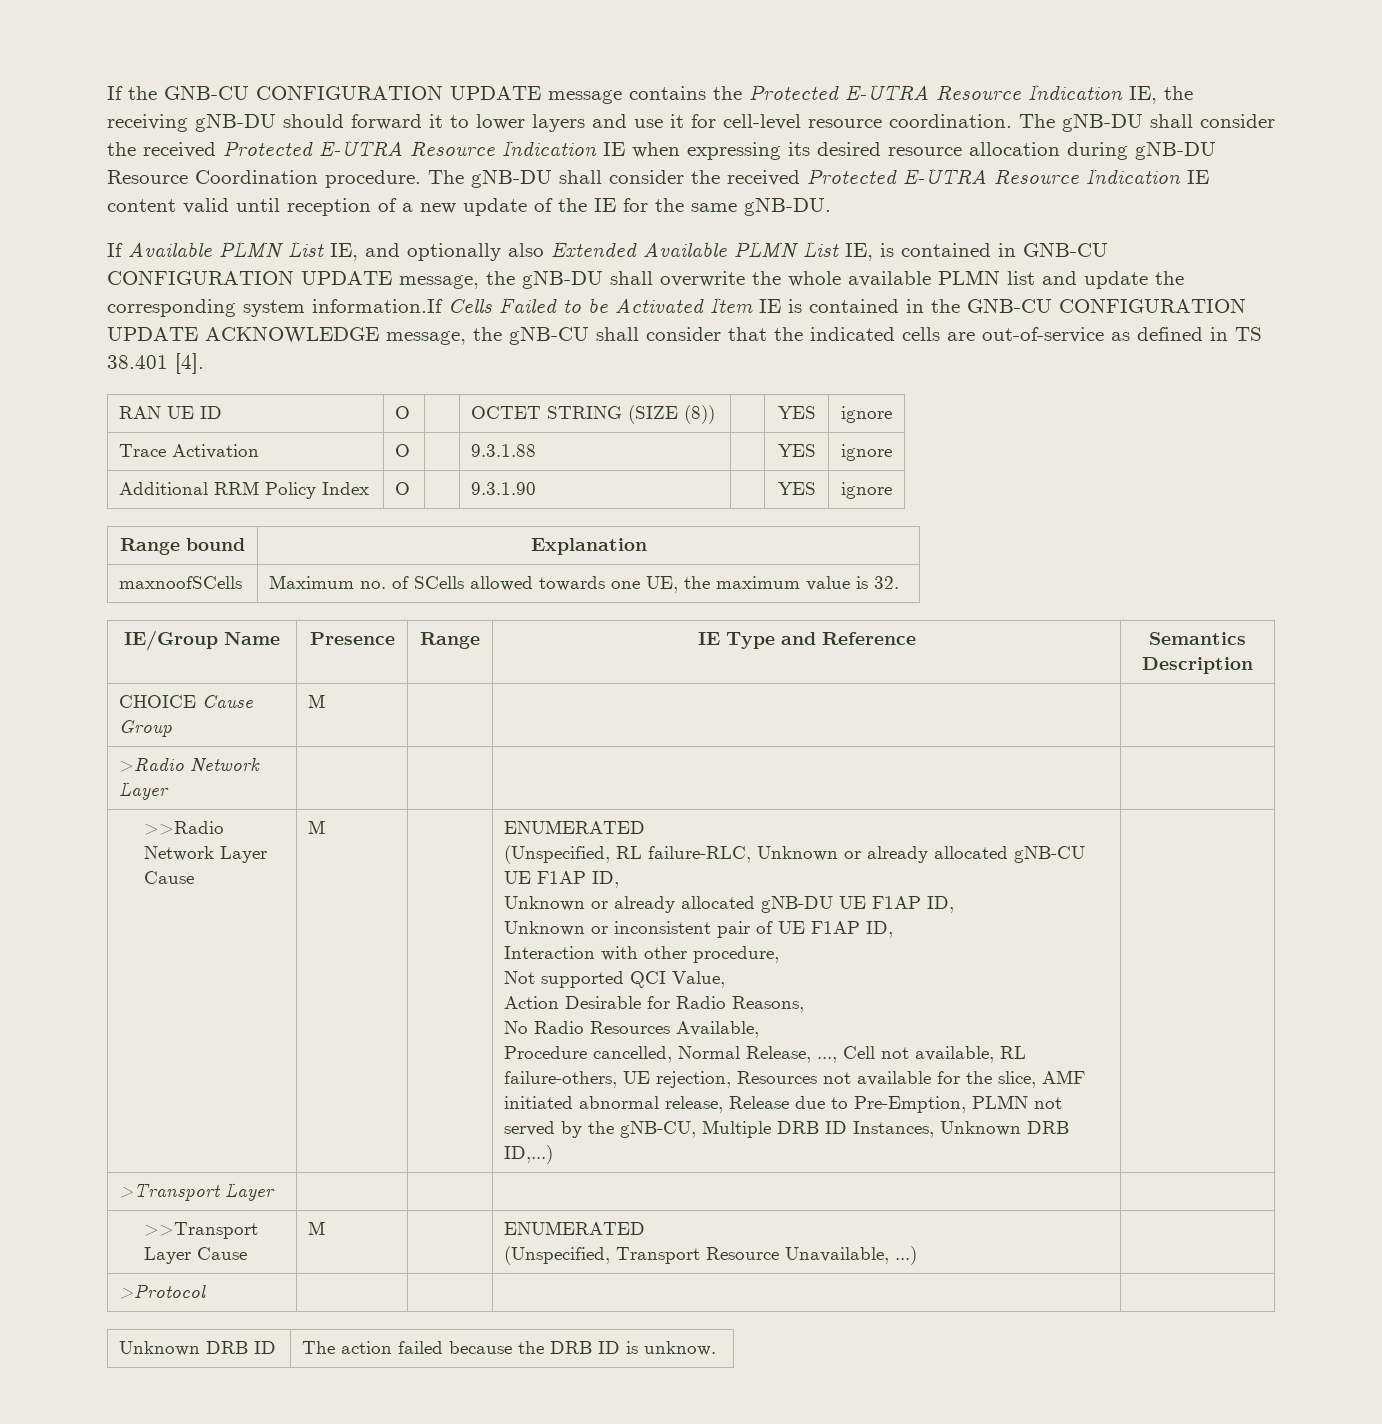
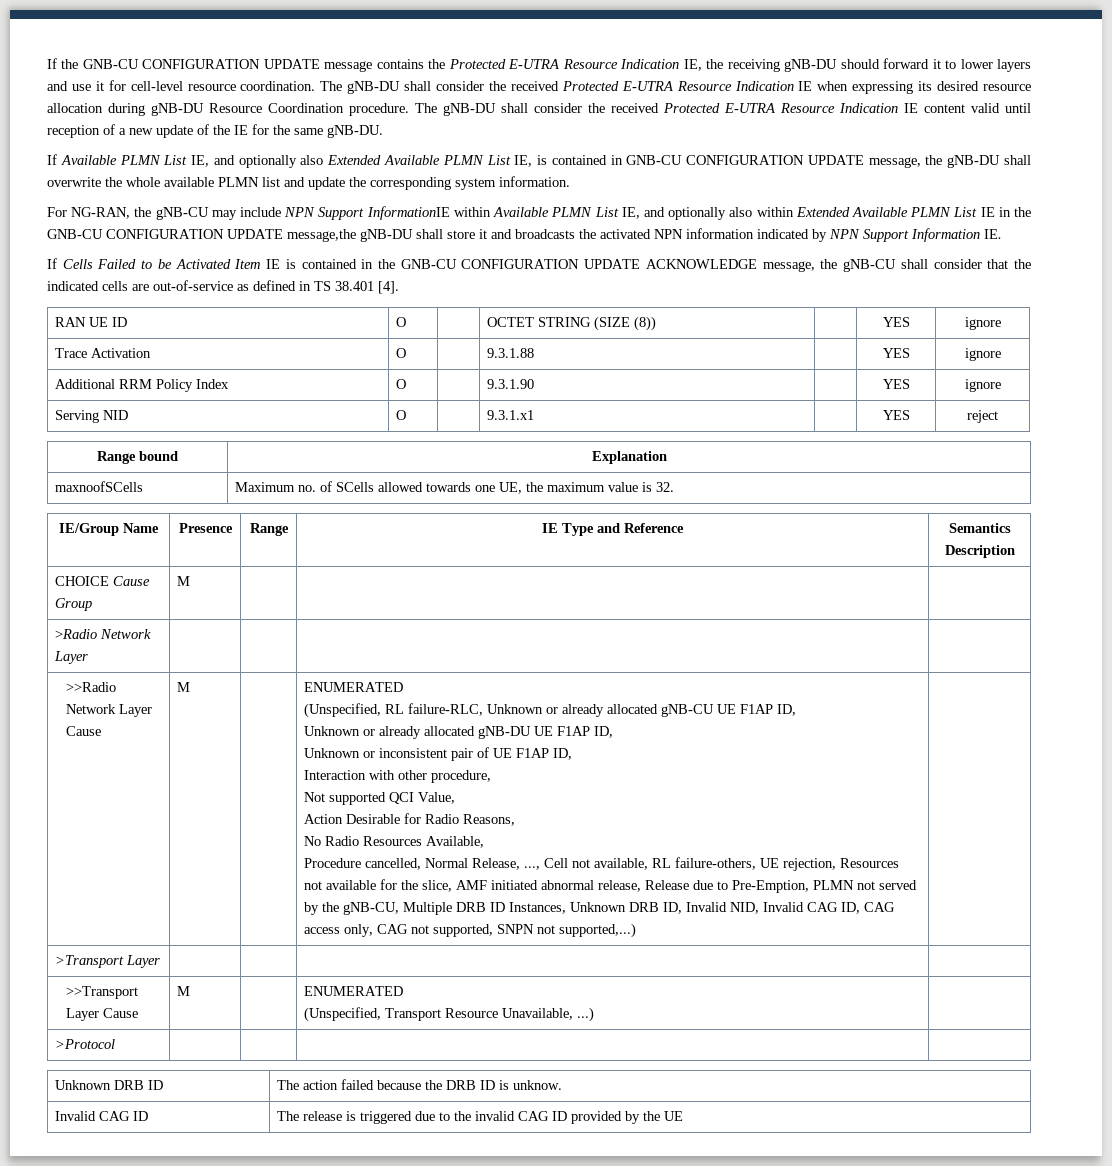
[312,299,443,313] information.If -> [499,176,570,187] [47,206,1032,220] [47,228,1002,242] [47,258,57,269] information. // For NG-RAN, the gNB-CU may include NPN Support InformationIE within Available PLMN List IE, and optionally also within Extended Available PLMN List IE in the GNB-CU CONFIGURATION UPDATE message,the gNB-DU shall store it and broadcasts the activated NPN information indicated by NPN Support Information IE. // If
(892, 490) none -> [55,410,129,423] [396,410,407,420] [487,410,535,420] [882,410,910,420] [967,410,998,423] // Serving NID | O | | 9.3.1.x1 | | YES | reject
[504,1145,554,1164] ID,...) -> [663,902,896,914] [304,923,637,938] ID, Invalid NID, Invalid CAG ID, CAG access only, CAG not supported, SNPN not supported,...)
(717, 1348) none -> [55,1111,149,1121] [277,1111,684,1124] // Invalid CAG ID | The release is triggered due to the invalid CAG ID provided by the UE

